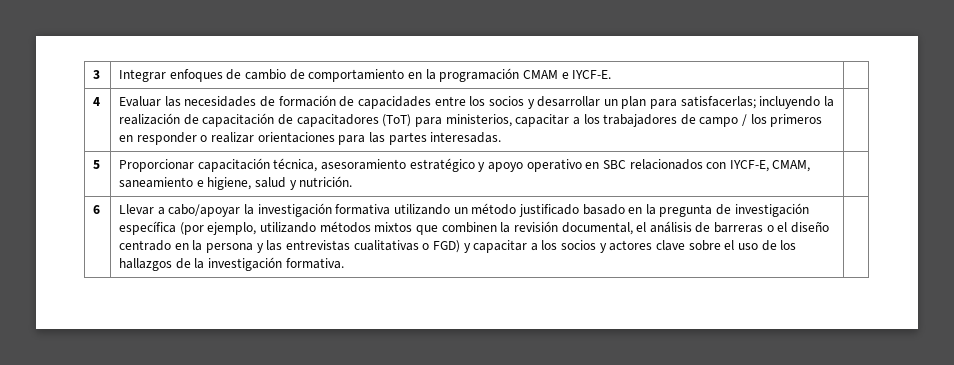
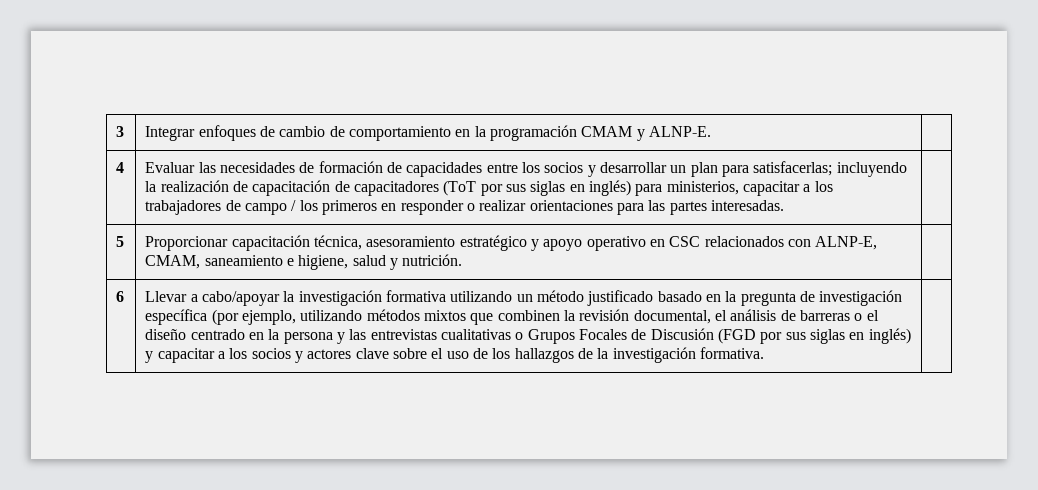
[561,70,612,79] e IYCF-E. -> [636,126,711,141] y ALNP-E.
[382,114,412,127] (ToT) -> [443,180,631,196] (ToT por sus siglas en inglés)
[602,160,626,169] SBC -> [669,236,701,247] CSC
[729,160,769,172] IYCF-E, -> [815,236,878,250] ALNP-E,
[432,240,460,253] FGD) -> [527,328,911,344] Grupos Focales de Discusión (FGD por sus siglas en inglés)

